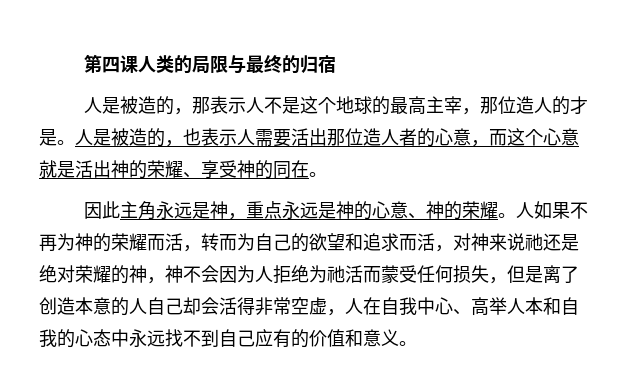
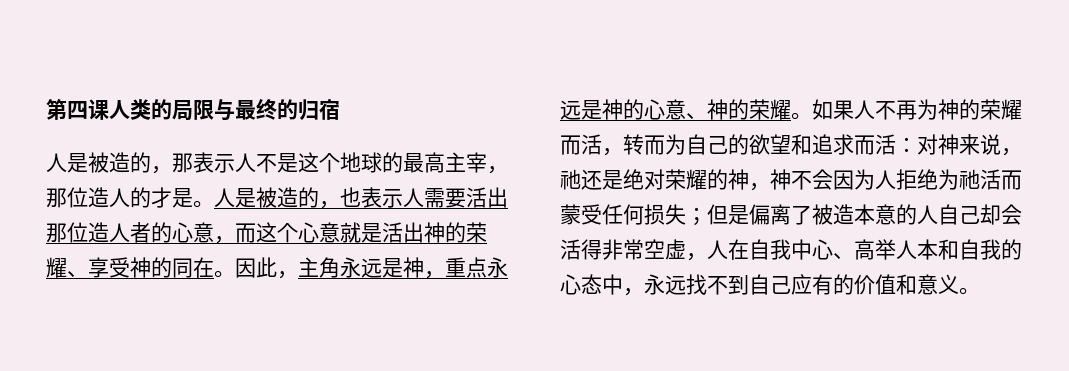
[83,201,120,219] // 因此 -> [235,257,298,279] 因此，
[515,201,570,219] 人如果 -> [812,99,875,120] 如果人
[435,245,453,252] ， -> [896,137,917,152] ：
(525, 242) none -> [1001,148,1022,156] ，
[489,265,579,284] [39,297,57,315] ，但是离了创 -> [686,204,833,226] ；但是偏离了被
(129, 338) none -> [623,288,644,296] ，

